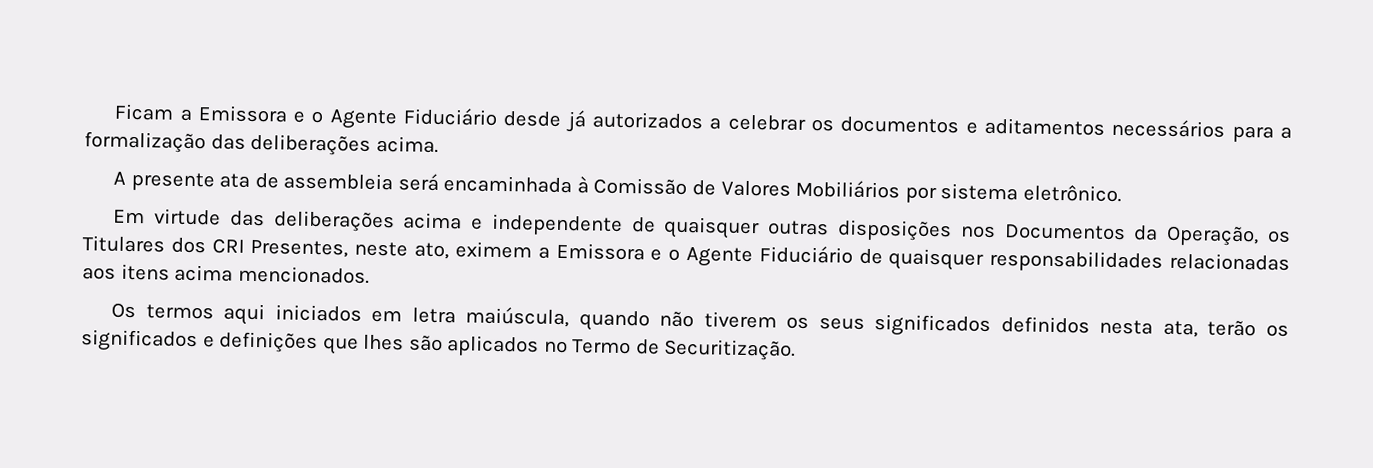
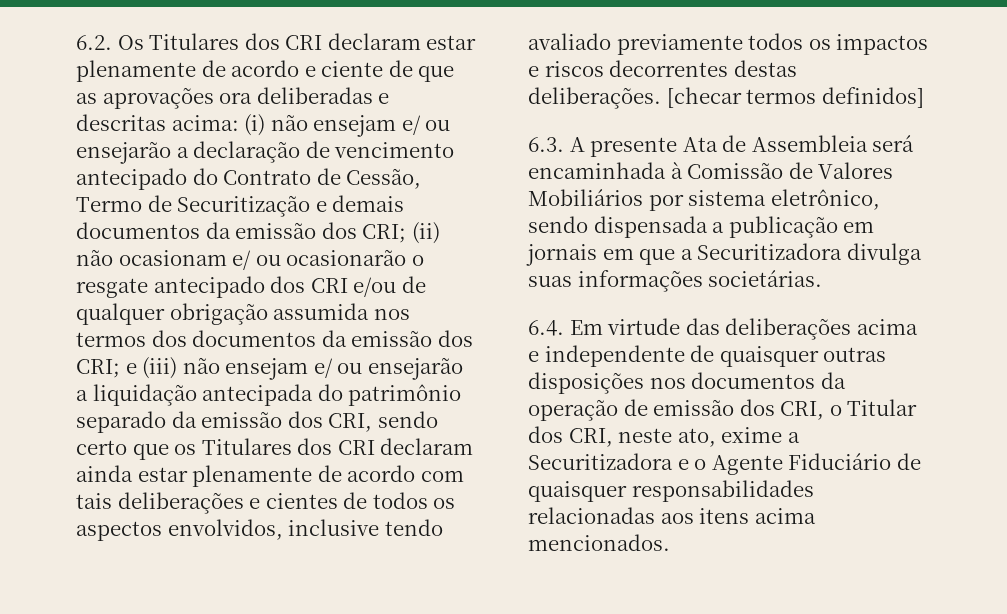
[114,103,1293,143] [84,131,439,156] [113,171,394,192] Ficam a Emissora e o Agente Fiduciário desde já autorizados a celebrar os documentos e aditamentos necessários para a formalização das deliberações acima. // A presente ata de assembleia -> [76,33,477,50] [76,60,455,82] [76,87,390,109] [76,114,451,137] [76,141,455,164] [76,168,422,190] [76,195,405,217] [76,222,440,244] [76,249,424,270] [76,276,426,298] [76,303,410,325] [76,330,473,347] [76,357,463,380] [76,384,462,406] [76,411,438,433] [76,438,474,460] [76,465,464,487] [76,492,456,514] [76,519,443,541] [528,33,929,55] [528,60,797,77] [528,87,924,109] [528,135,868,157] 6.2. Os Titulares dos CRI declaram estar plenamente de acordo e ciente de que as aprovações ora deliberadas e descritas acima: (i) não ensejam e/ ou ensejarão a declaração de vencimento antecipado do Contrato de Cessão, Termo de Securitização e demais documentos da emissão dos CRI; (ii) não ocasionam e/ ou ocasionarão o resgate antecipado dos CRI e/ou de qualquer obrigação assumida nos termos dos documentos da emissão dos CRI; e (iii) não ensejam e/ ou ensejarão a liquidação antecipada do patrimônio separado da emissão dos CRI, sendo certo que os Titulares dos CRI declaram ainda estar plenamente de acordo com tais deliberações e cientes de todos os aspectos envolvidos, inclusive tendo avaliado previamente todos os impactos e riscos decorrentes destas deliberações. [checar termos definidos] // 6.3. A presente Ata de Assembleia
[1022,183,1122,203] eletrônico. // -> [770,189,880,210] [528,216,875,238] [526,243,922,266] [528,270,823,292] [528,320,564,336] eletrônico, sendo dispensada a publicação em jornais em que a Securitizadora divulga suas informações societárias. // 6.4.
[1003,224,1292,247] [82,235,645,261] Documentos da Operação, os Titulares dos CRI Presentes, neste ato, eximem a Emissora -> [691,372,846,389] [528,399,918,421] [528,426,800,447] [528,453,673,470] documentos da operação de emissão dos CRI, o Titular dos CRI, neste ato, exime a Securitizadora
[111,302,1289,338] [81,329,797,361] // Os termos aqui iniciados em letra maiúscula, quando não tiverem os seus significados definidos nesta ata, terão os significados e definições que lhes são aplicados no Termo de Securitização. -> (670, 542) none

